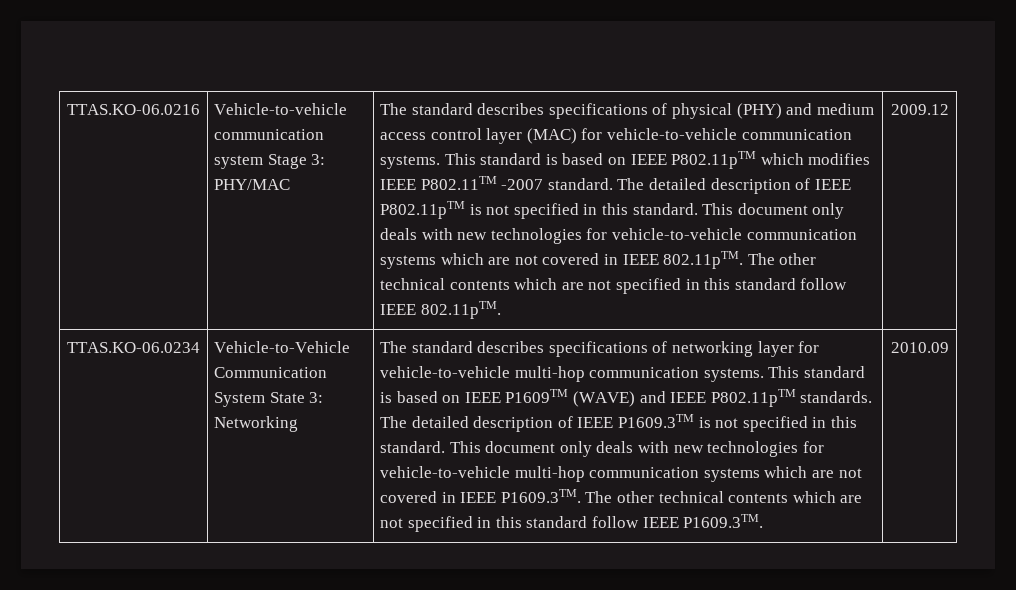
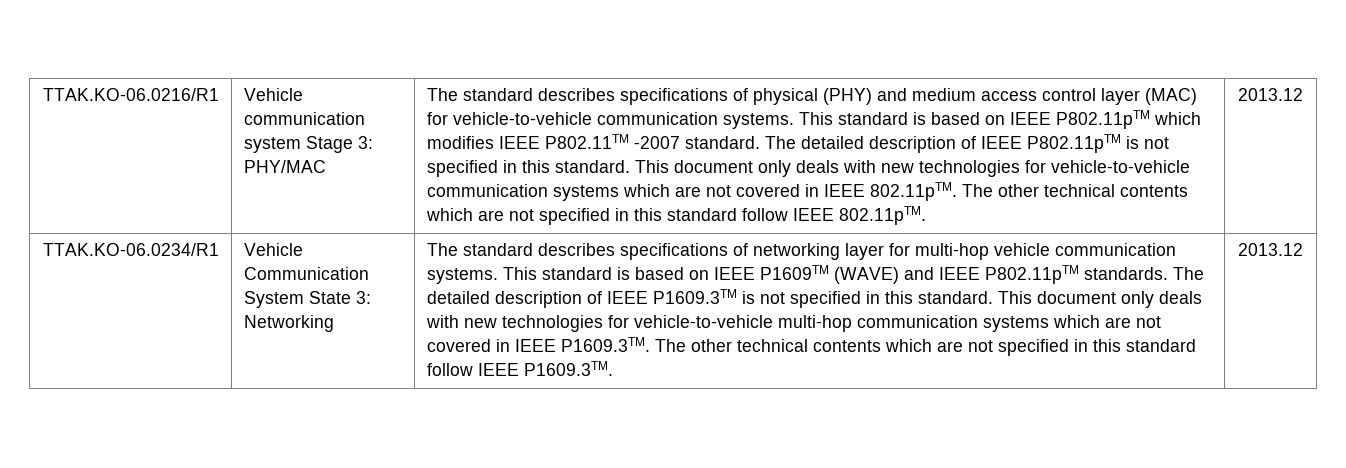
[67,104,200,115] [214,103,348,115] TTAS.KO-06.0216 | Vehicle-to-vehicle -> [42,88,219,101] [243,88,303,101] TTAK.KO-06.0216/R1 | Vehicle
[890,104,949,115] [67,342,200,353] [214,341,351,353] 2009.12 // TTAS.KO-06.0234 | Vehicle-to-Vehicle -> [1238,88,1303,101] [42,243,219,256] [243,243,303,256] 2013.12 // TTAK.KO-06.0234/R1 | Vehicle
[380,366,585,382] vehicle-to-vehicle multi-hop -> [914,243,1050,260] multi-hop vehicle
[890,342,949,353] 2010.09 -> [1238,243,1303,256] 2013.12

